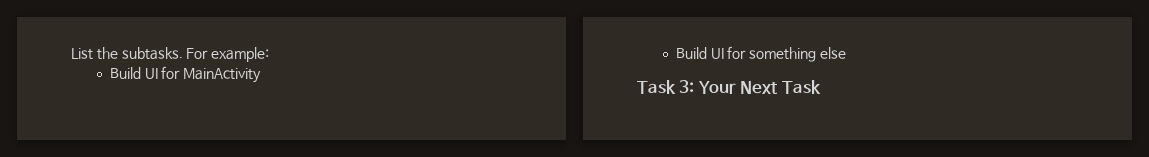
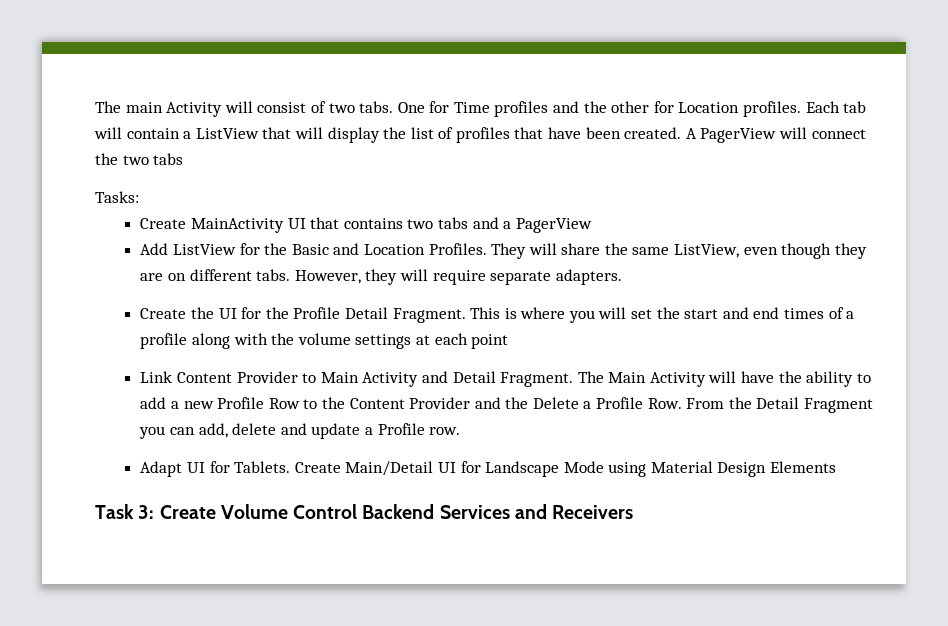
[71,47,270,62] [109,66,262,83] [675,46,847,62] [637,80,821,94] List the subtasks. For example: // Build UI for MainActivity // Build UI for something else // Task 3: Your Next Task -> [95,101,867,117] [94,127,866,143] [95,153,184,165] [95,191,139,203] [140,217,592,233] [140,243,867,259] [140,269,622,285] [140,307,855,323] [140,333,509,349] [140,371,871,387] [140,397,873,413] [139,423,461,439] [140,461,837,477] [95,504,634,519] The main Activity will consist of two tabs. One for Time profiles and the other for Location profiles. Each tab will contain a ListView that will display the list of profiles that have been created. A PagerView will connect the two tabs // Tasks: // Create MainActivity UI that contains two tabs and a PagerView // Add ListView for the Basic and Location Profiles. They will share the same ListView, even though they are on different tabs. However, they will require separate adapters. // Create the UI for the Profile Detail Fragment. This is where you will set the start and end times of a profile along with the volume settings at each point // Link Content Provider to Main Activity and Detail Fragment. The Main Activity will have the ability to add a new Profile Row to the Content Provider and the Delete a Profile Row. From the Detail Fragment you can add, delete and update a Profile row. // Adapt UI for Tablets. Create Main/Detail UI for Landscape Mode using Material Design Elements // Task 3: Create Volume Control Backend Services and Receivers

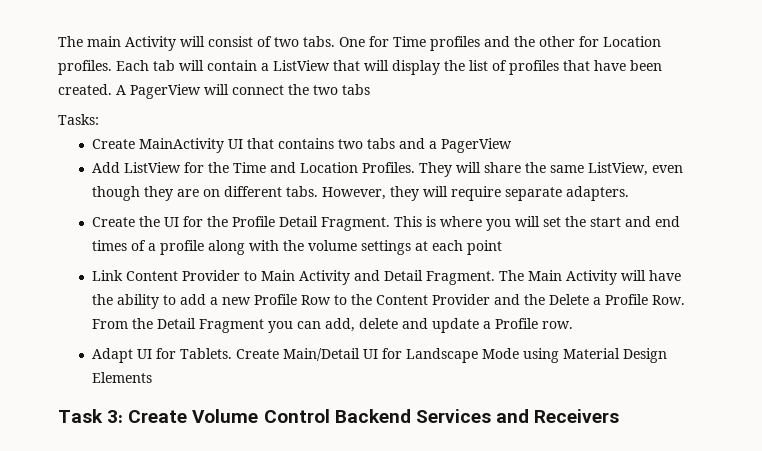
[291,244,329,255] Basic -> [232,162,266,173] Time

